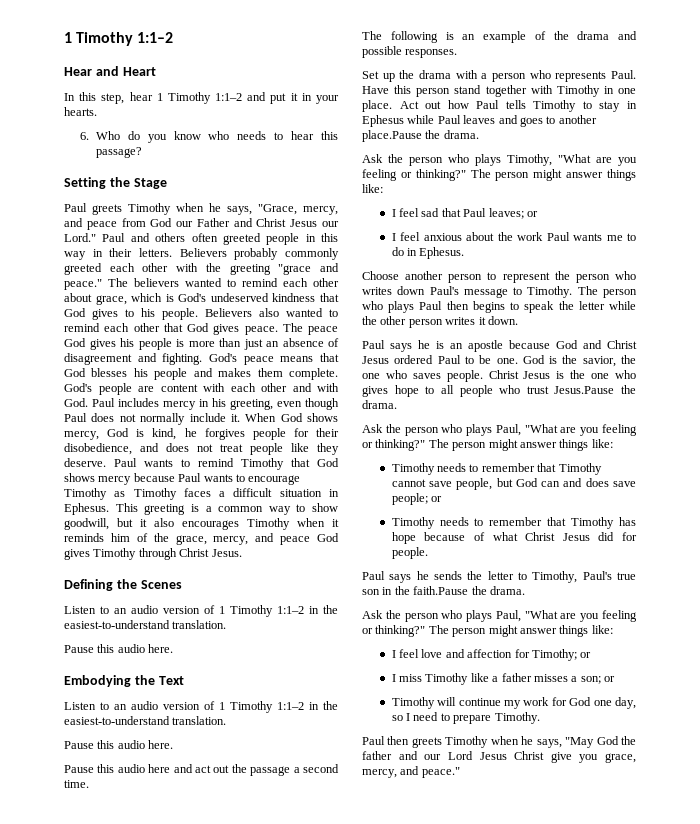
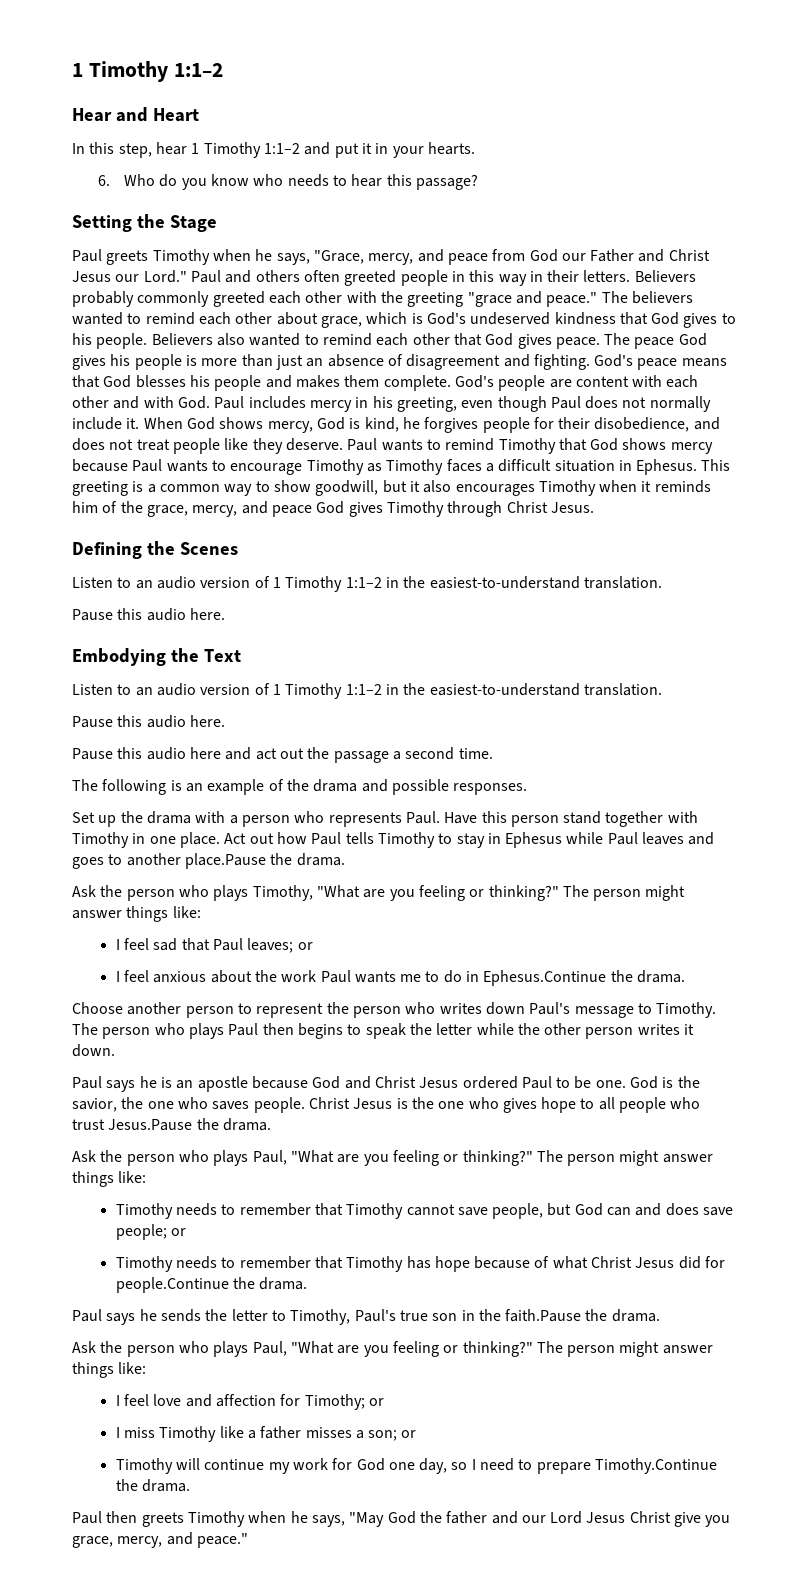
[419,247,465,259] Ephesus. -> [483,970,686,986] Ephesus.Continue the drama.
[391,547,428,559] people. -> [115,1277,308,1293] people.Continue the drama.
[494,712,540,724] Timothy. -> [595,1458,718,1474] [115,1479,190,1492] Timothy.Continue the drama.

